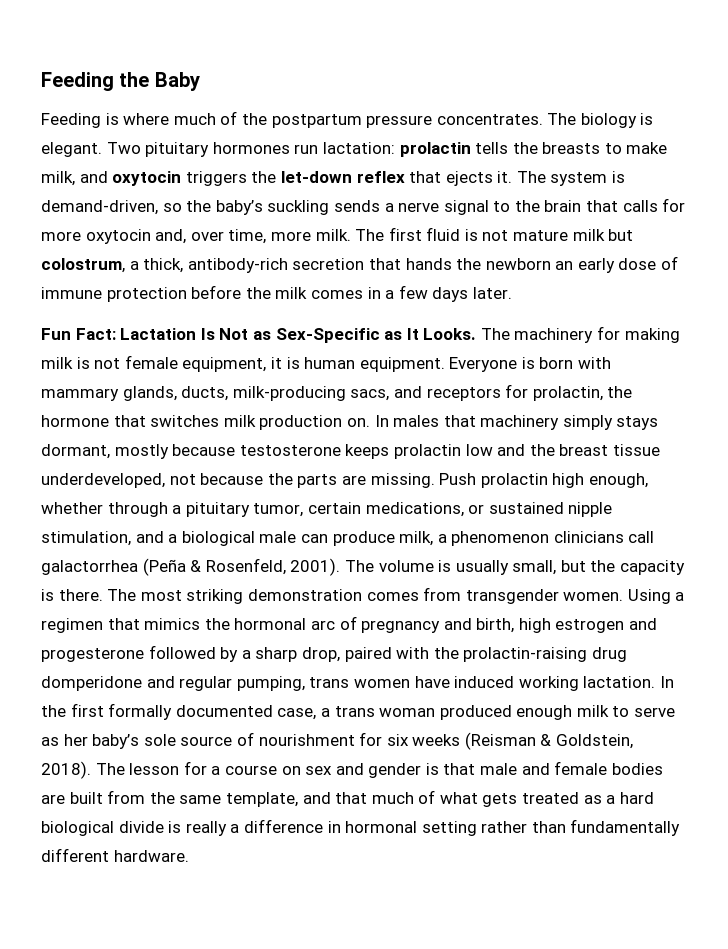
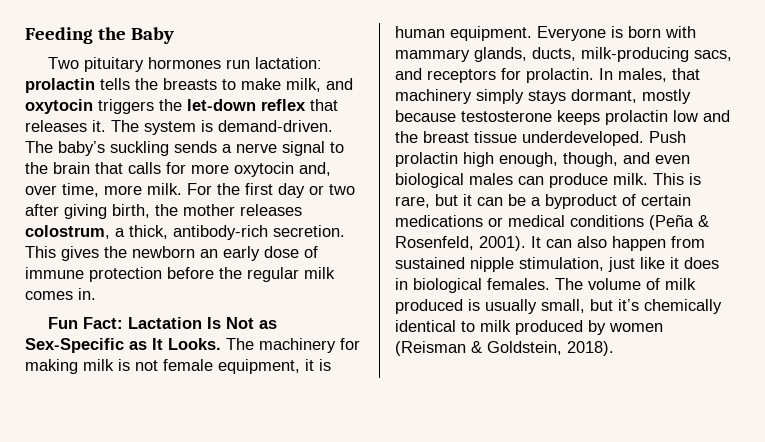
[41,111,654,128] [41,142,102,157] Feeding is where much of the postpartum pressure concentrates. The biology is elegant. -> (174, 35) none
[445,171,493,186] ejects -> [25,120,87,132] releases
[41,200,212,215] demand-driven, so the -> [218,120,333,132] [25,141,53,153] demand-driven. The
[355,227,634,241] The first fluid is not mature milk but -> [187,183,355,198] [25,204,302,219] For the first day or two after giving birth, the mother releases
[292,258,452,270] secretion that hands -> [273,225,345,237] [25,246,99,261] secretion. This gives
(271, 293) none -> [247,267,299,282] regular
[367,285,512,302] in a few days later. -> [78,288,96,300] in.
[532,386,633,401] [41,415,440,430] prolactin, the hormone that switches milk production on. In males -> [526,68,667,83] prolactin. In males,
[41,473,648,488] [41,502,613,517] [41,531,655,546] [41,558,686,576] [41,587,685,604] [41,616,658,633] [41,645,627,662] [41,676,674,691] [41,703,676,720] [41,732,634,750] [41,761,663,779] [41,790,654,807] [41,819,681,836] [41,848,189,862] underdeveloped, not because the parts are missing. Push prolactin high enough, whether through a pituitary tumor, certain medications, or sustained nipple stimulation, and a biological male can produce milk, a phenomenon clinicians call galactorrhea (Peña & Rosenfeld, 2001). The volume is usually small, but the capacity is there. The most striking demonstration comes from transgender women. Using a regimen that mimics the hormonal arc of pregnancy and birth, high estrogen and progesterone followed by a sharp drop, paired with the prolactin-raising drug domperidone and regular pumping, trans women have induced working lactation. In the first formally documented case, a trans woman produced enough milk to serve as her baby’s sole source of nourishment for six weeks (Reisman & Goldstein, 2018). The lesson for a course on sex and gender is that male and female bodies are built from the same template, and that much of what gets treated as a hard biological divide is really a difference in hormonal setting rather than fundamentally different hardware. -> [522,131,686,146] [395,152,690,167] [395,173,701,188] [395,194,691,209] [395,215,709,230] [395,236,705,251] [395,257,719,272] [395,278,696,293] [395,299,722,314] [395,320,663,335] [395,341,614,356] underdeveloped. Push prolactin high enough, though, and even biological males can produce milk. This is rare, but it can be a byproduct of certain medications or medical conditions (Peña & Rosenfeld, 2001). It can also happen from sustained nipple stimulation, just like it does in biological females. The volume of milk produced is usually small, but it’s chemically identical to milk produced by women (Reisman & Goldstein, 2018).

